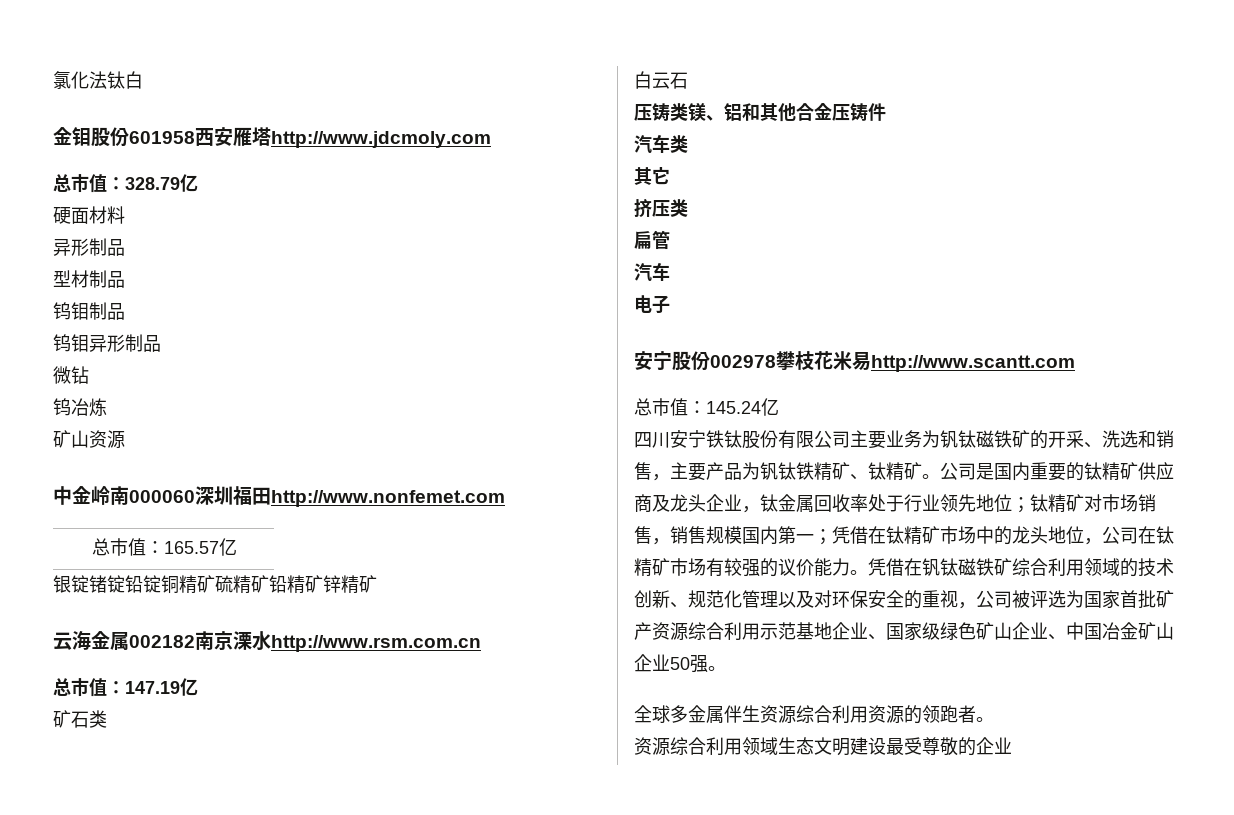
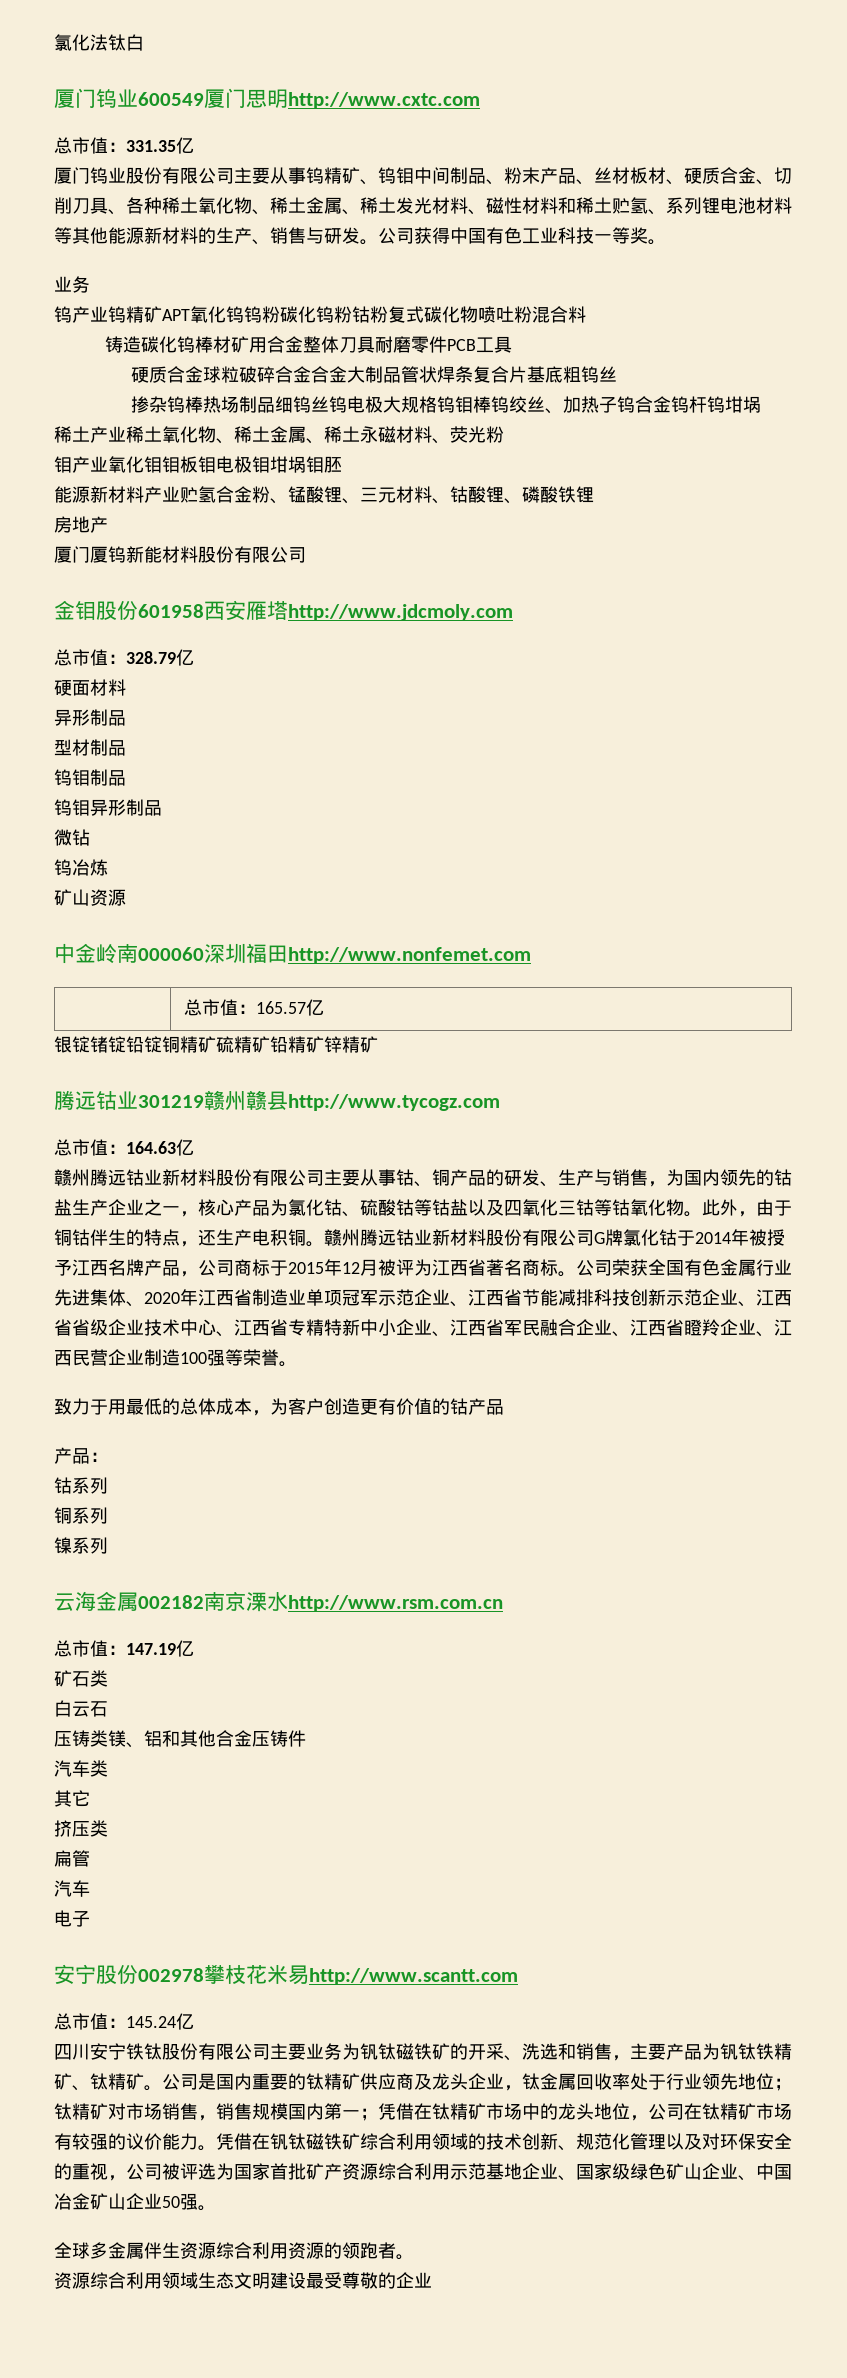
(143, 80) none -> [54,88,480,109] [54,137,194,154] [54,167,792,185] [54,197,792,215] [54,227,666,245] [54,276,90,293] [54,306,586,323] [105,336,513,353] [130,366,617,383] [130,396,761,414] [54,426,504,444] [54,456,342,473] [54,486,594,504] [54,516,108,533] [54,546,306,563] // 厦门钨业600549厦门思明http://www.cxtc.com // 总市值：331.35亿 // 厦门钨业股份有限公司主要从事钨精矿、钨钼中间制品、粉末产品、丝材板材、硬质合金、切削刀具、各种稀土氧化物、稀土金属、稀土发光材料、磁性材料和稀土贮氢、系列锂电池材料等其他能源新材料的生产、销售与研发。公司获得中国有色工业科技一等奖。 // 业务 // 钨产业钨精矿APT氧化钨钨粉碳化钨粉钴粉复式碳化物喷吐粉混合料 // 铸造碳化钨棒材矿用合金整体刀具耐磨零件PCB工具 // 硬质合金球粒破碎合金合金大制品管状焊条复合片基底粗钨丝 // 掺杂钨棒热场制品细钨丝钨电极大规格钨钼棒钨绞丝、加热子钨合金钨杆钨坩埚 // 稀土产业稀土氧化物、稀土金属、稀土永磁材料、荧光粉 // 钼产业氧化钼钼板钼电极钼坩埚钼胚 // 能源新材料产业贮氢合金粉、锰酸锂、三元材料、钴酸锂、磷酸铁锂 // 房地产 // 厦门厦钨新能材料股份有限公司
(377, 584) none -> [54,1090,500,1111] [54,1139,194,1156] [54,1169,792,1187] [54,1199,792,1217] [54,1229,785,1247] [54,1259,792,1277] [54,1289,792,1307] [54,1319,792,1337] [54,1349,297,1367] [54,1398,504,1416] [54,1447,108,1464] [54,1477,108,1494] [54,1507,108,1524] [54,1537,108,1554] // 腾远钴业301219赣州赣县http://www.tycogz.com // 总市值：164.63亿 // 赣州腾远钴业新材料股份有限公司主要从事钴、铜产品的研发、生产与销售，为国内领先的钴盐生产企业之一，核心产品为氯化钴、硫酸钴等钴盐以及四氧化三钴等钴氧化物。此外，由于铜钴伴生的特点，还生产电积铜。赣州腾远钴业新材料股份有限公司G牌氯化钴于2014年被授予江西名牌产品，公司商标于2015年12月被评为江西省著名商标。公司荣获全国有色金属行业先进集体、2020年江西省制造业单项冠军示范企业、江西省节能减排科技创新示范企业、江西省省级企业技术中心、江西省专精特新中小企业、江西省军民融合企业、江西省瞪羚企业、江西民营企业制造100强等荣誉。 // 致力于用最低的总体成本，为客户创造更有价值的钴产品 // 产品： // 钴系列 // 铜系列 // 镍系列

